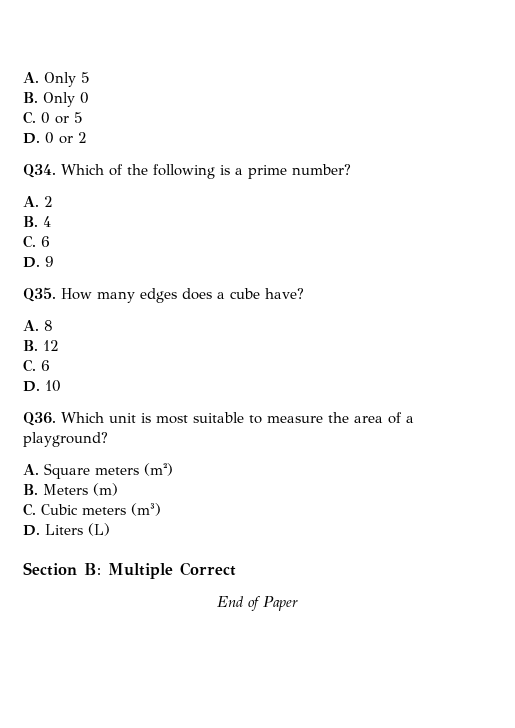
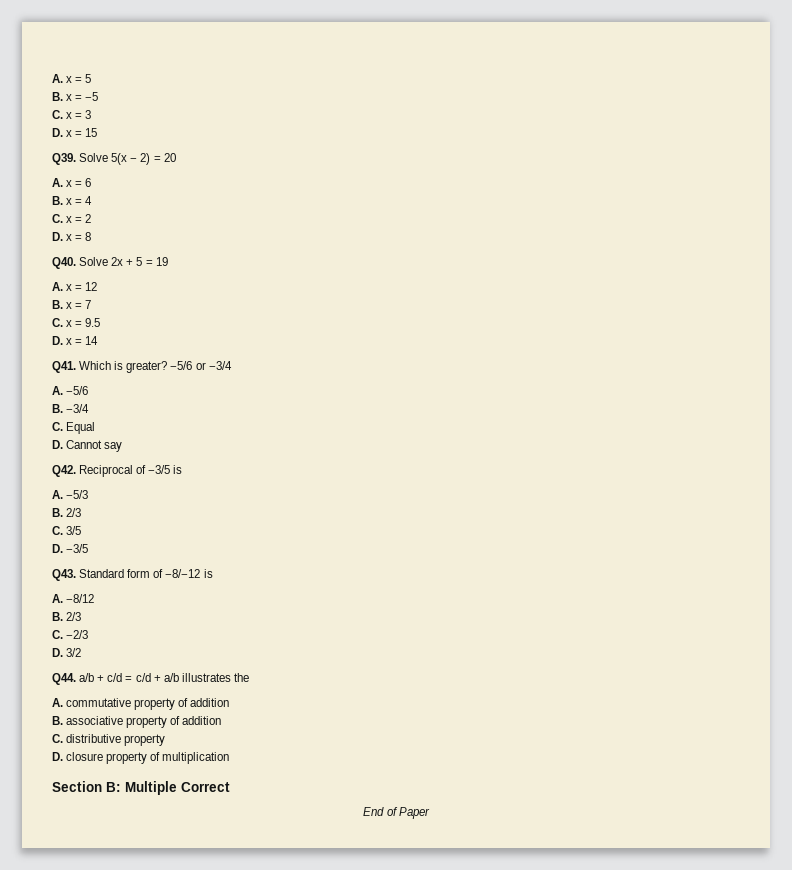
[23,72,76,87] A. Only -> [52,74,83,83] A. x =
[43,92,89,107] [23,111,83,124] [23,132,87,144] [23,164,351,179] [23,196,53,207] [23,216,38,227] Only 0 // C. 0 or 5 // D. 0 or 2 // Q34. Which of the following is a prime number? // A. 2 // B. -> [66,92,99,101] [52,110,92,119] [52,128,98,137] [52,153,176,165] [52,178,92,187] [52,196,83,205] x = −5 // C. x = 3 // D. x = 15 // Q39. Solve 5(x − 2) = 20 // A. x = 6 // B. x =
[41,236,50,247] [23,256,54,268] [23,287,304,303] [23,320,53,331] [23,340,59,351] [23,359,50,372] [23,380,61,392] [23,412,414,426] [23,432,108,447] [23,463,173,479] [23,483,118,496] [23,503,161,516] [23,523,110,536] 6 // D. 9 // Q35. How many edges does a cube have? // A. 8 // B. 12 // C. 6 // D. 10 // Q36. Which unit is most suitable to measure the area of a playground? // A. Square meters (m²) // B. Meters (m) // C. Cubic meters (m³) // D. Liters (L) -> [66,214,92,223] [52,232,92,241] [52,257,168,269] [52,282,98,291] [52,300,92,309] [52,318,101,327] [52,336,99,345] [52,361,232,373] [52,386,89,395] [52,404,90,413] [52,422,96,434] [52,440,123,452] [52,465,183,477] [52,490,89,499] [52,508,82,517] [52,526,82,535] [52,544,89,553] [52,569,213,581] [52,594,95,603] [52,612,82,621] [52,630,89,639] [52,648,82,657] [52,673,249,685] [52,698,230,710] [52,716,222,728] [52,734,166,746] [52,752,230,764] x = 2 // D. x = 8 // Q40. Solve 2x + 5 = 19 // A. x = 12 // B. x = 7 // C. x = 9.5 // D. x = 14 // Q41. Which is greater? −5/6 or −3/4 // A. −5/6 // B. −3/4 // C. Equal // D. Cannot say // Q42. Reciprocal of −3/5 is // A. −5/3 // B. 2/3 // C. 3/5 // D. −3/5 // Q43. Standard form of −8/−12 is // A. −8/12 // B. 2/3 // C. −2/3 // D. 3/2 // Q44. a/b + c/d = c/d + a/b illustrates the // A. commutative property of addition // B. associative property of addition // C. distributive property // D. closure property of multiplication

